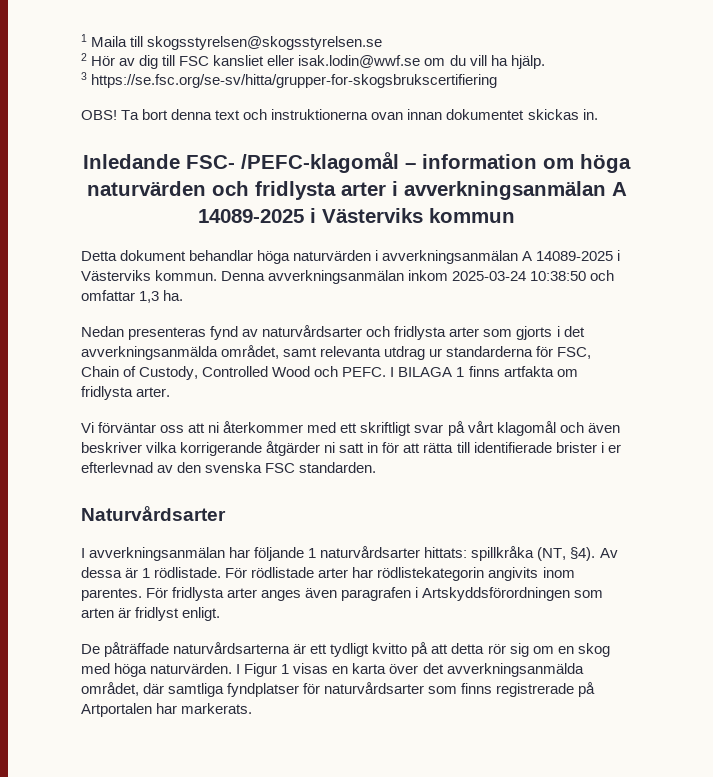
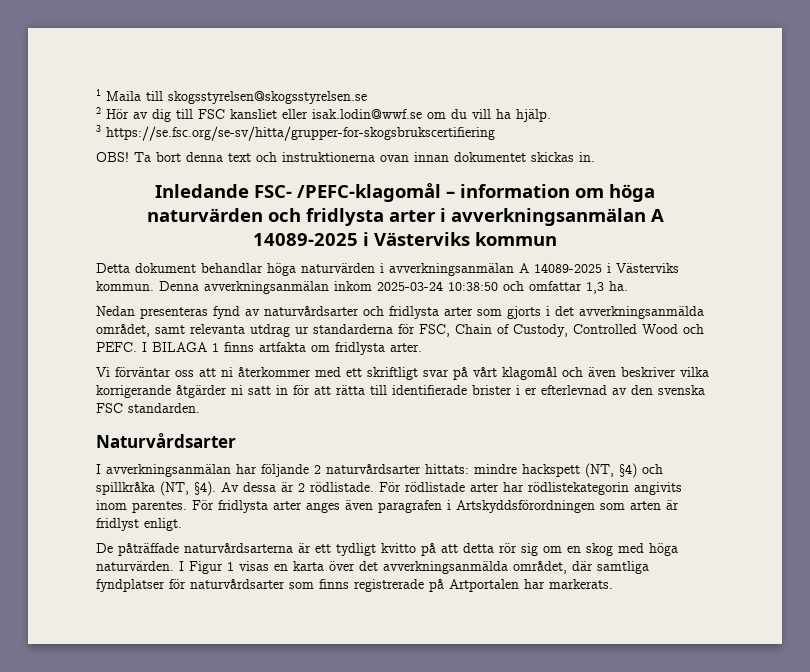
[308,548,317,558] 1 -> [314,465,321,474] 2
(468, 552) none -> [474,463,663,478] mindre hackspett (NT, §4) och
[142,568,151,578] 1 -> [298,483,305,492] 2

